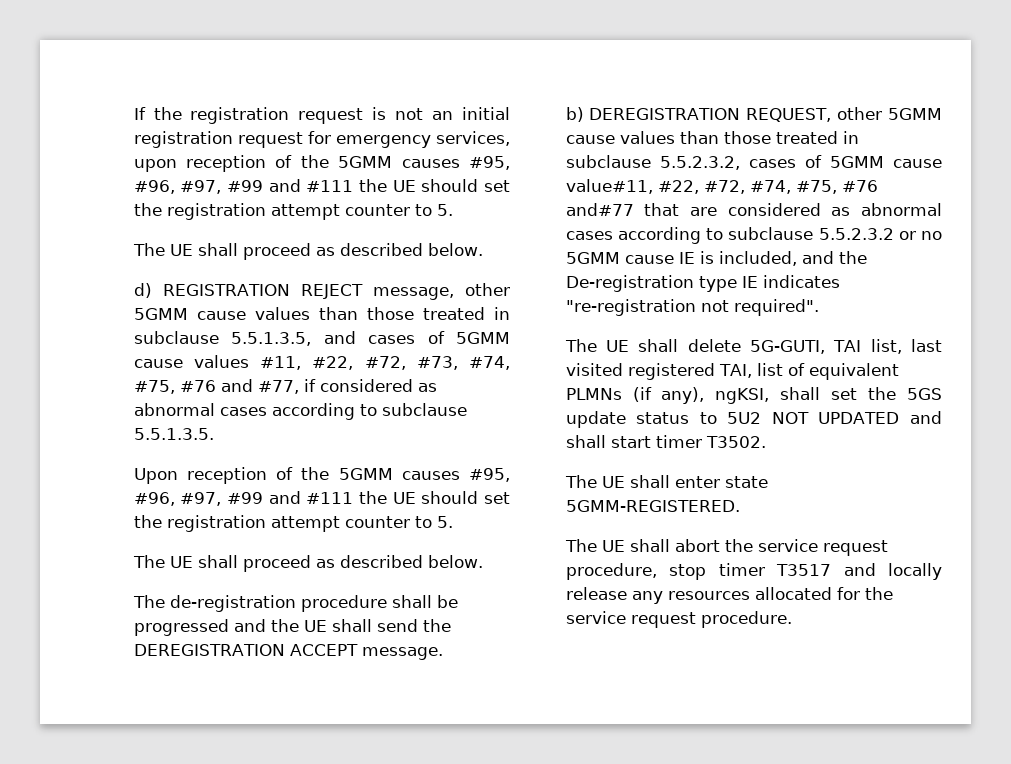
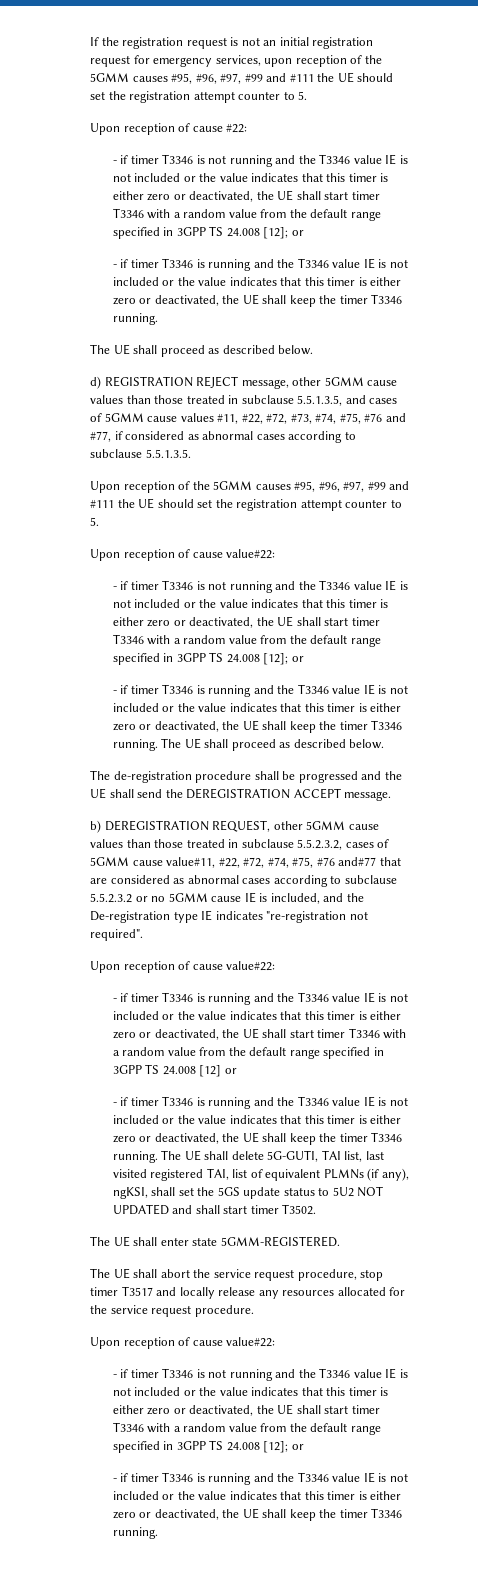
(453, 210) none -> [90,123,248,135] [112,154,408,167] [112,173,389,182] [112,190,380,202] [112,208,381,221] [112,226,304,239] [112,258,408,271] [112,277,402,286] [112,294,403,307] [112,313,158,325] // Upon reception of cause #22: // - if timer T3346 is not running and the T3346 value IE is not included or the value indicates that this timer is either zero or deactivated, the UE shall start timer T3346 with a random value from the default range specified in 3GPP TS 24.008 [12]; or // - if timer T3346 is running and the T3346 value IE is not included or the value indicates that this timer is either zero or deactivated, the UE shall keep the timer T3346 running.
(453, 522) none -> [90,549,276,561] [112,580,408,593] [112,599,389,608] [112,616,380,628] [112,634,381,647] [112,652,304,665] [112,684,408,697] [112,703,402,712] [112,720,403,733] [112,739,158,751] Upon reception of cause value#22: // - if timer T3346 is not running and the T3346 value IE is not included or the value indicates that this timer is either zero or deactivated, the UE shall start timer T3346 with a random value from the default range specified in 3GPP TS 24.008 [12]; or // - if timer T3346 is running and the T3346 value IE is not included or the value indicates that this timer is either zero or deactivated, the UE shall keep the timer T3346 running.
(819, 307) none -> [90,961,276,973] [112,992,408,1005] [112,1011,402,1020] [112,1028,407,1040] [112,1047,384,1059] [112,1064,237,1077] [112,1096,408,1109] [112,1115,402,1124] [112,1132,403,1145] [112,1151,158,1163] Upon reception of cause value#22: // - if timer T3346 is running and the T3346 value IE is not included or the value indicates that this timer is either zero or deactivated, the UE shall start timer T3346 with a random value from the default range specified in 3GPP TS 24.008 [12] or // - if timer T3346 is running and the T3346 value IE is not included or the value indicates that this timer is either zero or deactivated, the UE shall keep the timer T3346 running.
(792, 619) none -> [90,1337,276,1349] [112,1368,408,1381] [112,1387,389,1396] [112,1404,380,1416] [112,1422,381,1435] [112,1440,304,1453] [112,1472,408,1485] [112,1491,402,1500] [112,1508,403,1521] [112,1527,158,1539] // Upon reception of cause value#22: // - if timer T3346 is not running and the T3346 value IE is not included or the value indicates that this timer is either zero or deactivated, the UE shall start timer T3346 with a random value from the default range specified in 3GPP TS 24.008 [12]; or // - if timer T3346 is running and the T3346 value IE is not included or the value indicates that this timer is either zero or deactivated, the UE shall keep the timer T3346 running.

